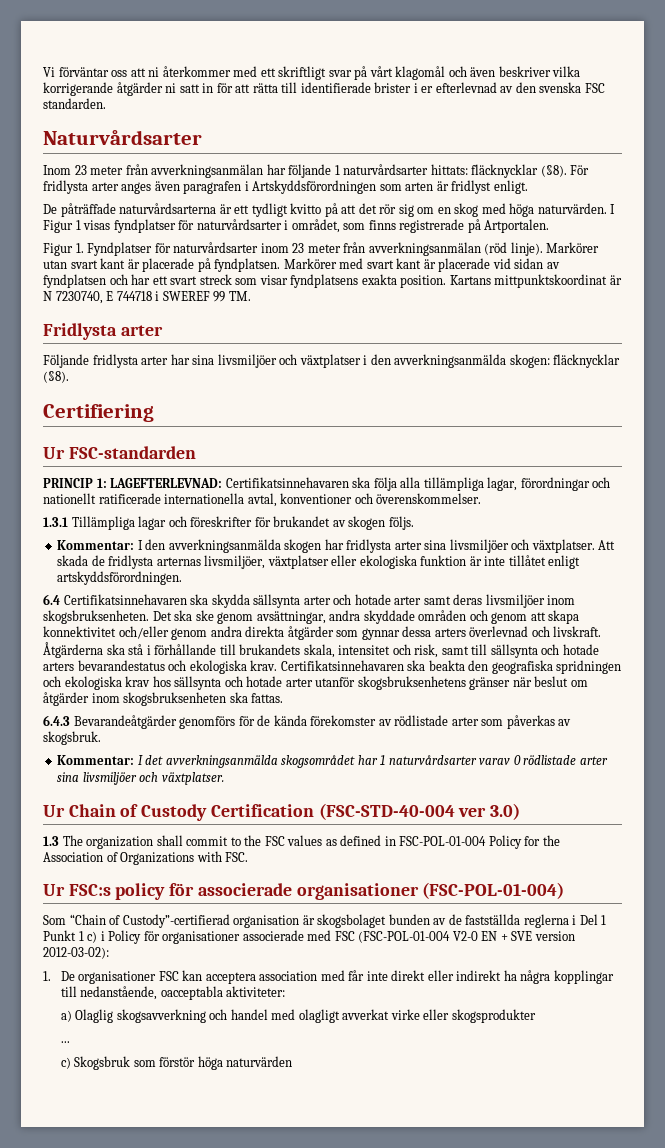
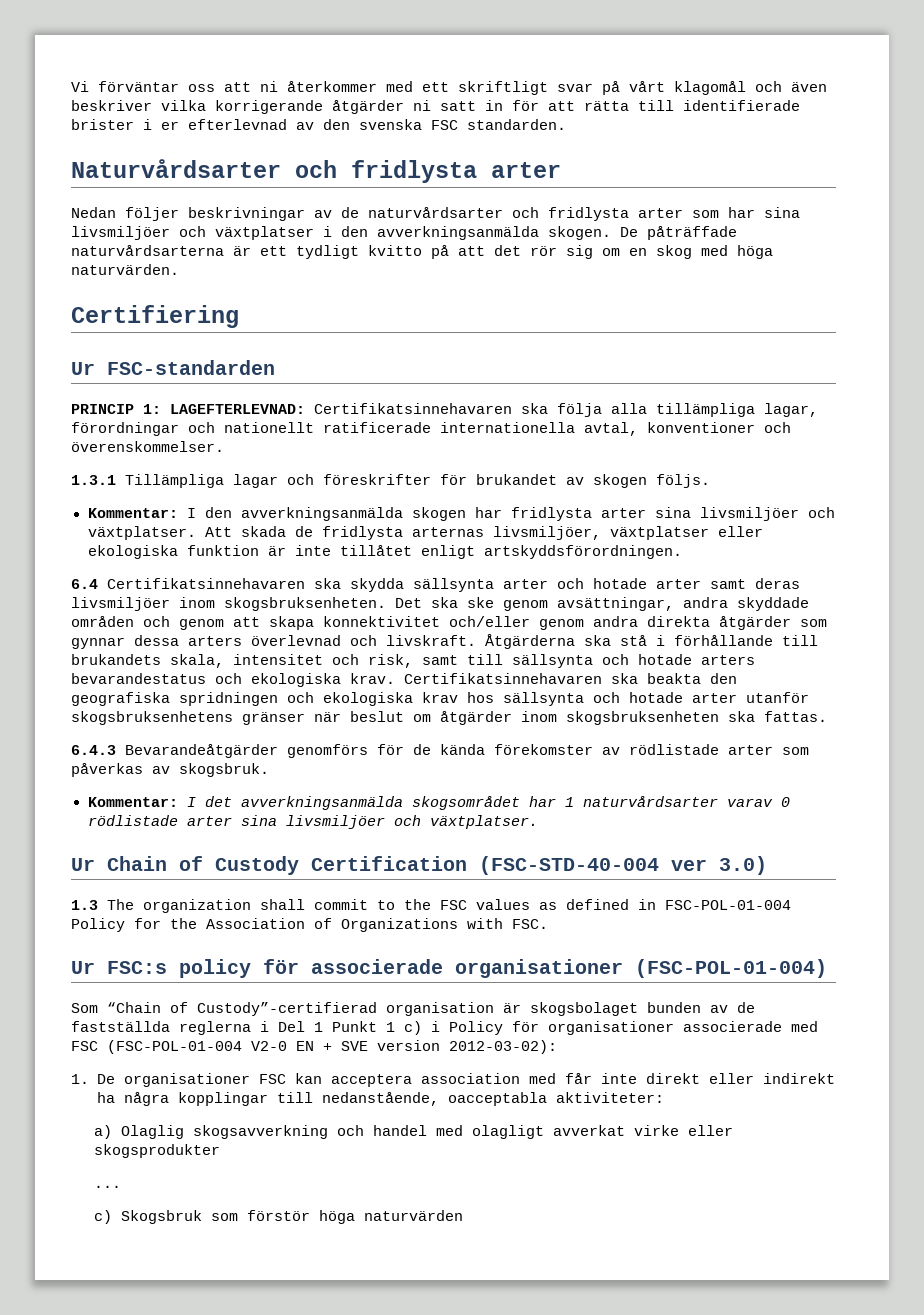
[43,164,590,178] [43,180,528,194] // Inom 23 meter från avverkningsanmälan har följande 1 naturvårdsarter hittats: fläcknycklar (§8). För fridlysta arter anges även paragrafen i Artskyddsförordningen som arten är fridlyst enligt. // -> [295,160,561,183] [71,207,800,221] [71,226,611,240] och fridlysta arter // Nedan följer beskrivningar av de naturvårdsarter och fridlysta arter som har sina livsmiljöer och växtplatser i den avverkningsanmälda skogen.
[610,204,616,214] [43,219,550,233] [43,242,600,256] [43,258,560,272] [43,274,622,288] [43,291,251,304] [43,323,163,340] [43,354,621,368] [43,371,69,383] I Figur 1 visas fyndplatser för naturvårdsarter i området, som finns registrerade på Artportalen. // Figur 1. Fyndplatser för naturvårdsarter inom 23 meter från avverkningsanmälan (röd linje). Markörer utan svart kant är placerade på fyndplatsen. Markörer med svart kant är placerade vid sidan av fyndplatsen och har ett svart streck som visar fyndplatsens exakta position. Kartans mittpunktskoordinat är N 7230740, E 744718 i SWEREF 99 TM. // Fridlysta arter // Följande fridlysta arter har sina livsmiljöer och växtplatser i den avverkningsanmälda skogen: fläcknycklar (§8). -> (179, 269) none

